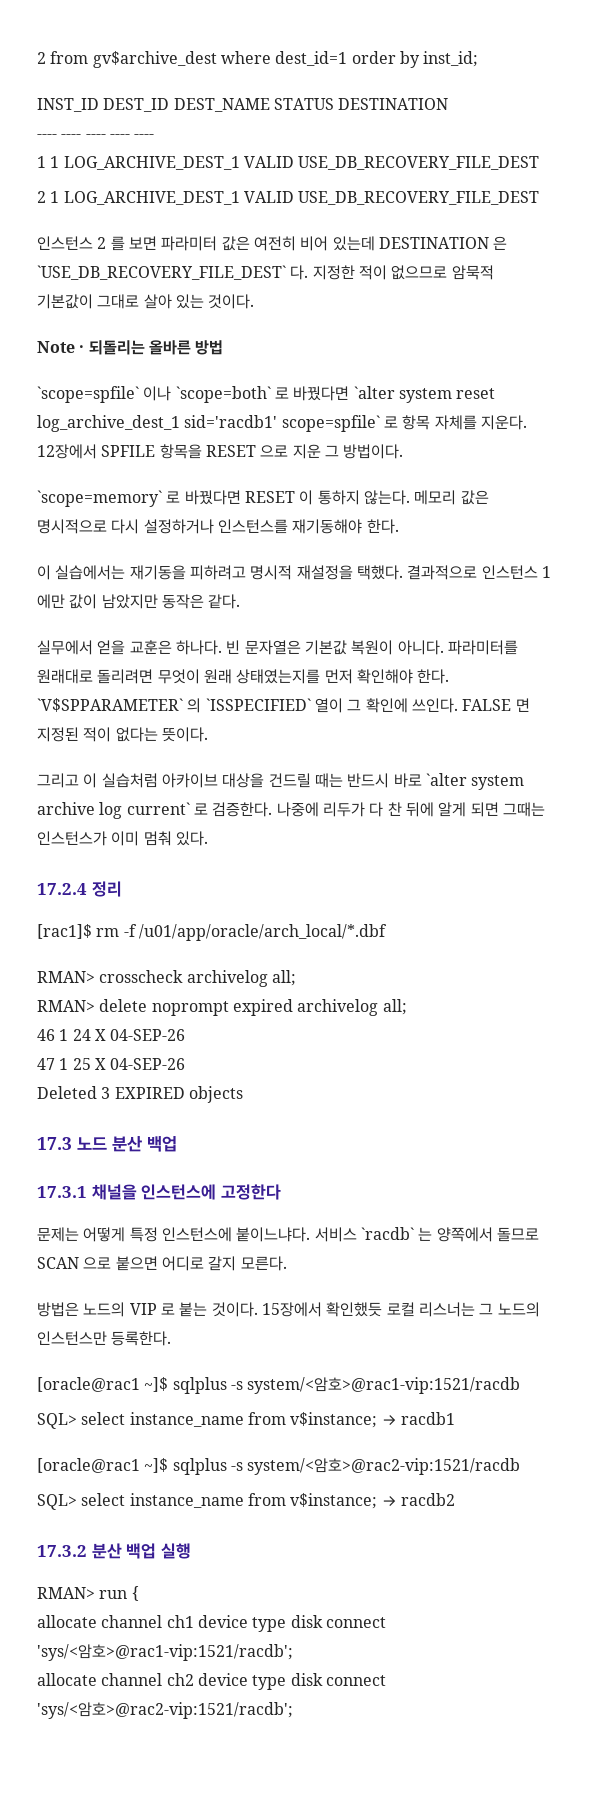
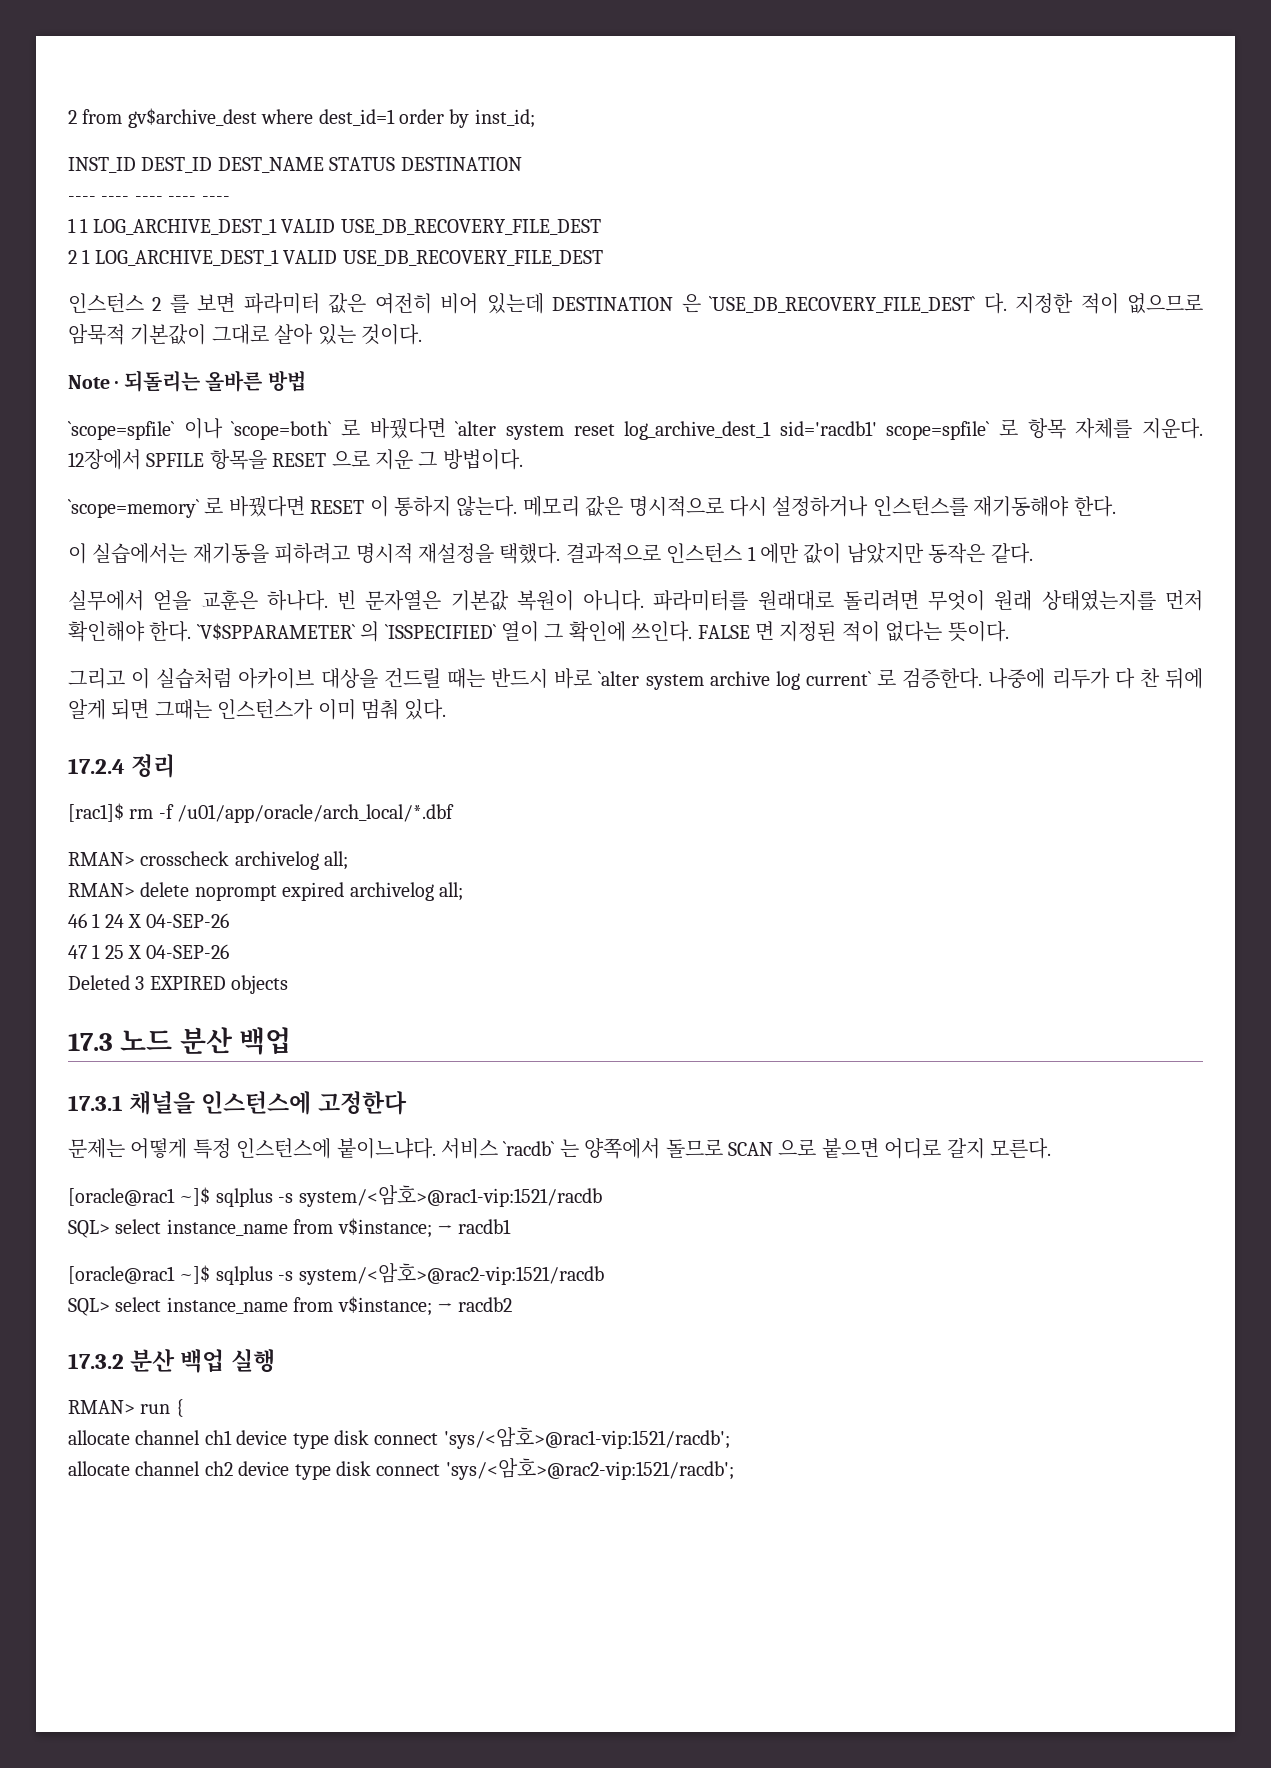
[37,1302,540,1317] [37,1331,172,1346] // 방법은 노드의 VIP 로 붙는 것이다. 15장에서 확인했듯 로컬 리스너는 그 노드의 인스턴스만 등록한다. -> (1051, 1148) none

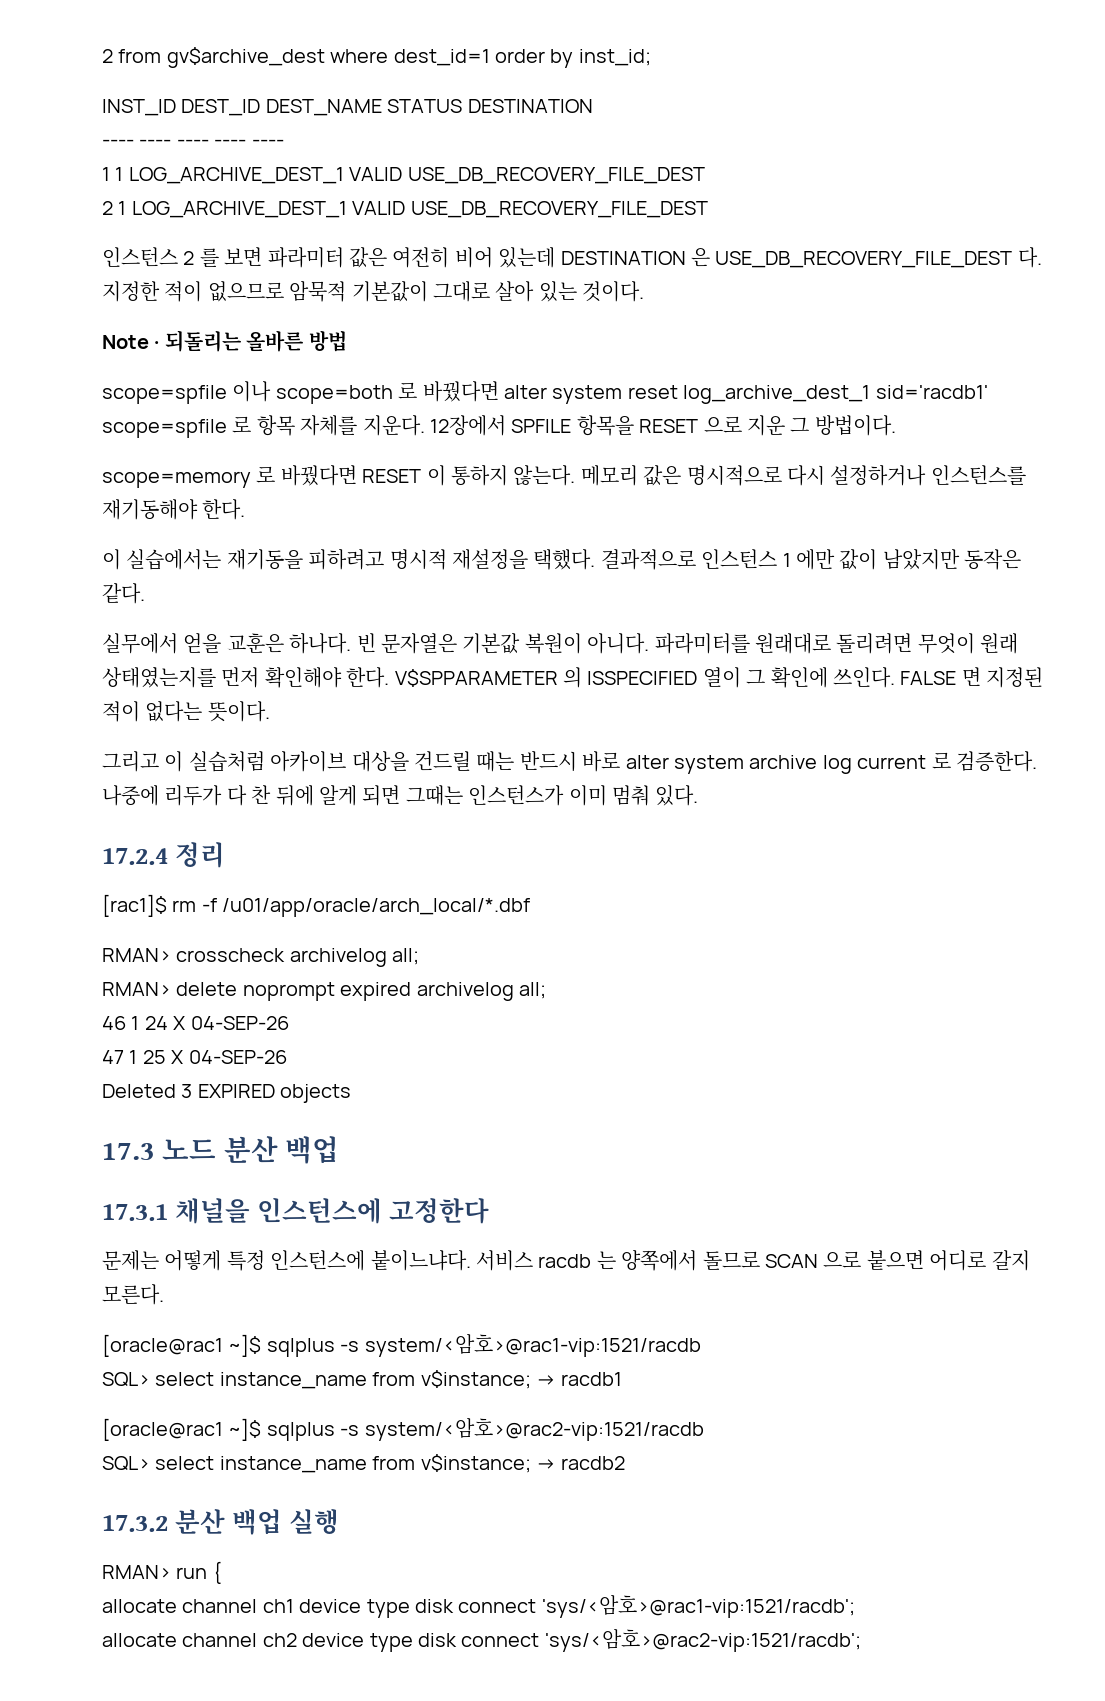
[709,296,977,313] `USE_DB_RECOVERY_FILE_DEST` -> [715,251,1013,268] USE_DB_RECOVERY_FILE_DEST
[68,418,497,440] `scope=spfile` 이나 `scope=both` 로 바꿨다면 `alter -> [102,381,547,404] scope=spfile 이나 scope=both 로 바꿨다면 alter
[886,421,991,440] scope=spfile` -> [102,419,227,438] scope=spfile
[68,499,200,518] `scope=memory` -> [102,471,251,488] scope=memory
[196,621,497,642] `V$SPPARAMETER` 의 `ISSPECIFIED` -> [394,667,698,688] V$SPPARAMETER 의 ISSPECIFIED
[598,671,640,686] `alter -> [625,755,669,769] alter
[805,671,872,686] current` -> [857,755,927,769] current
[503,1141,556,1156] `racdb` -> [538,1254,592,1268] racdb

